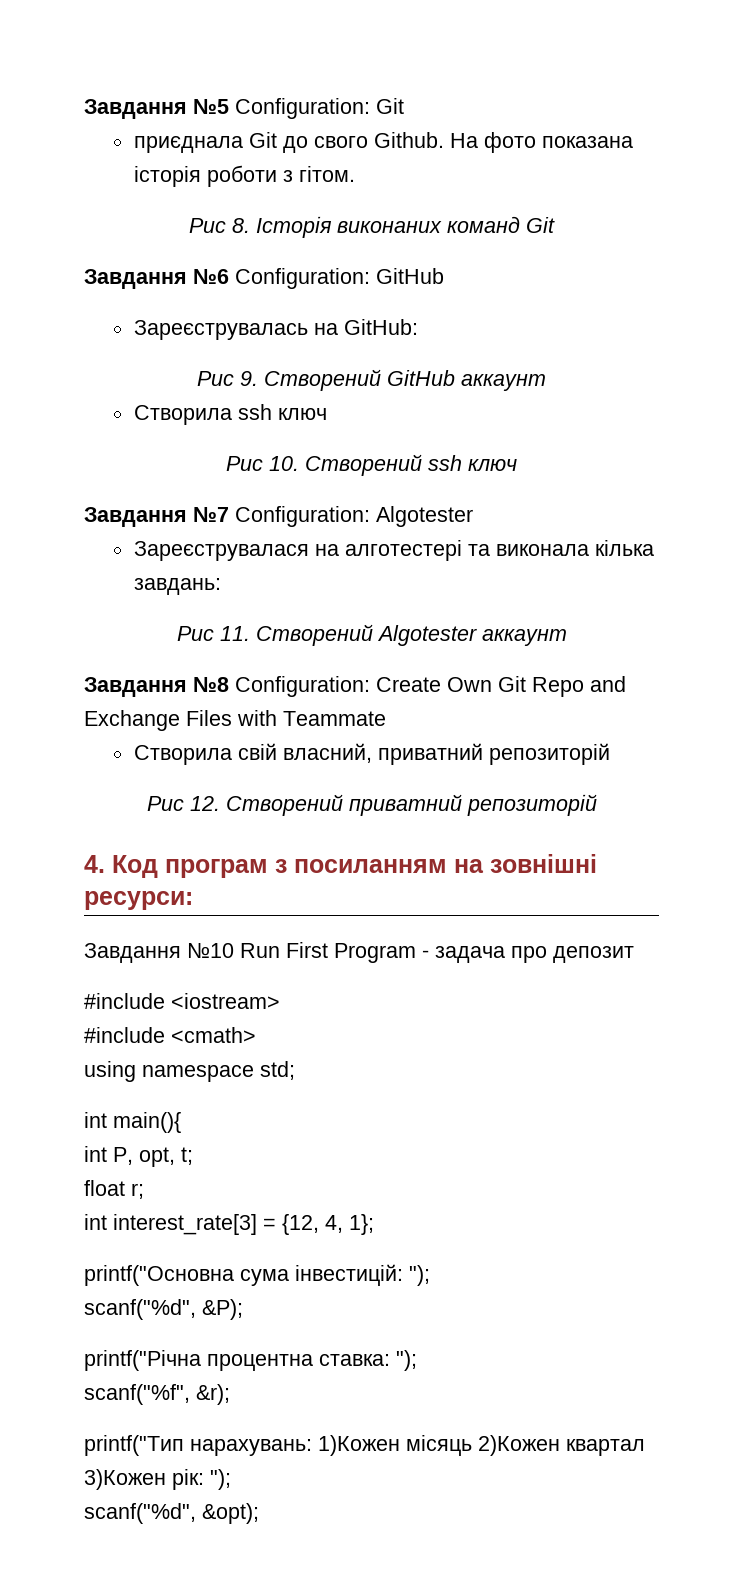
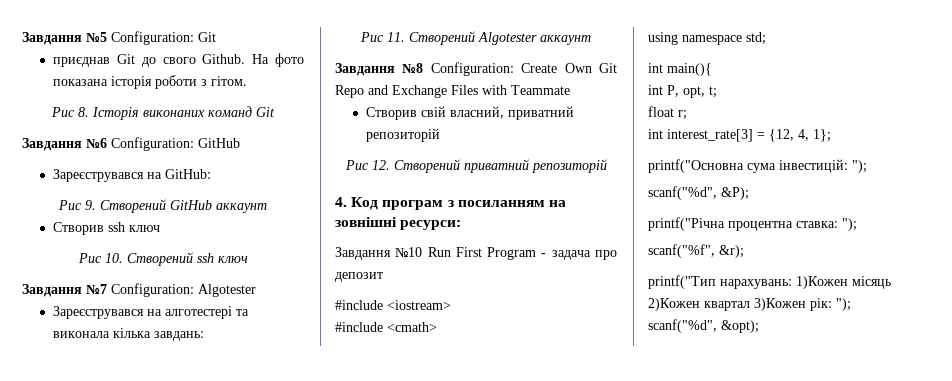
[133,136,243,153] приєднала -> [53,57,111,67] приєднав
[133,320,308,340] Зареєструвалась -> [53,169,145,182] Зареєструвався
[133,405,232,425] Створила -> [53,222,105,235] Створив
[133,541,309,561] Зареєструвалася -> [53,306,145,319] Зареєструвався
[133,745,232,765] Створила -> [366,107,418,120] Створив

